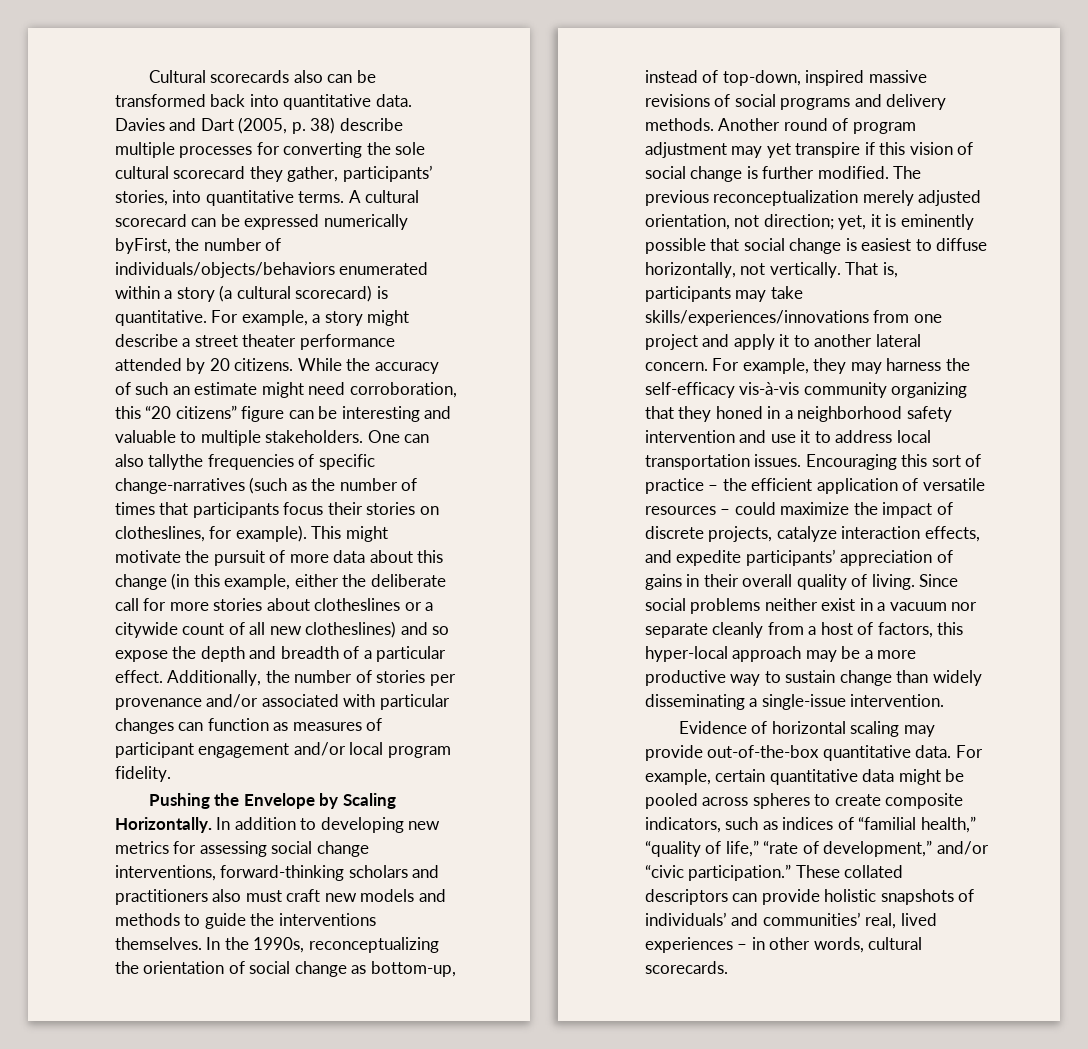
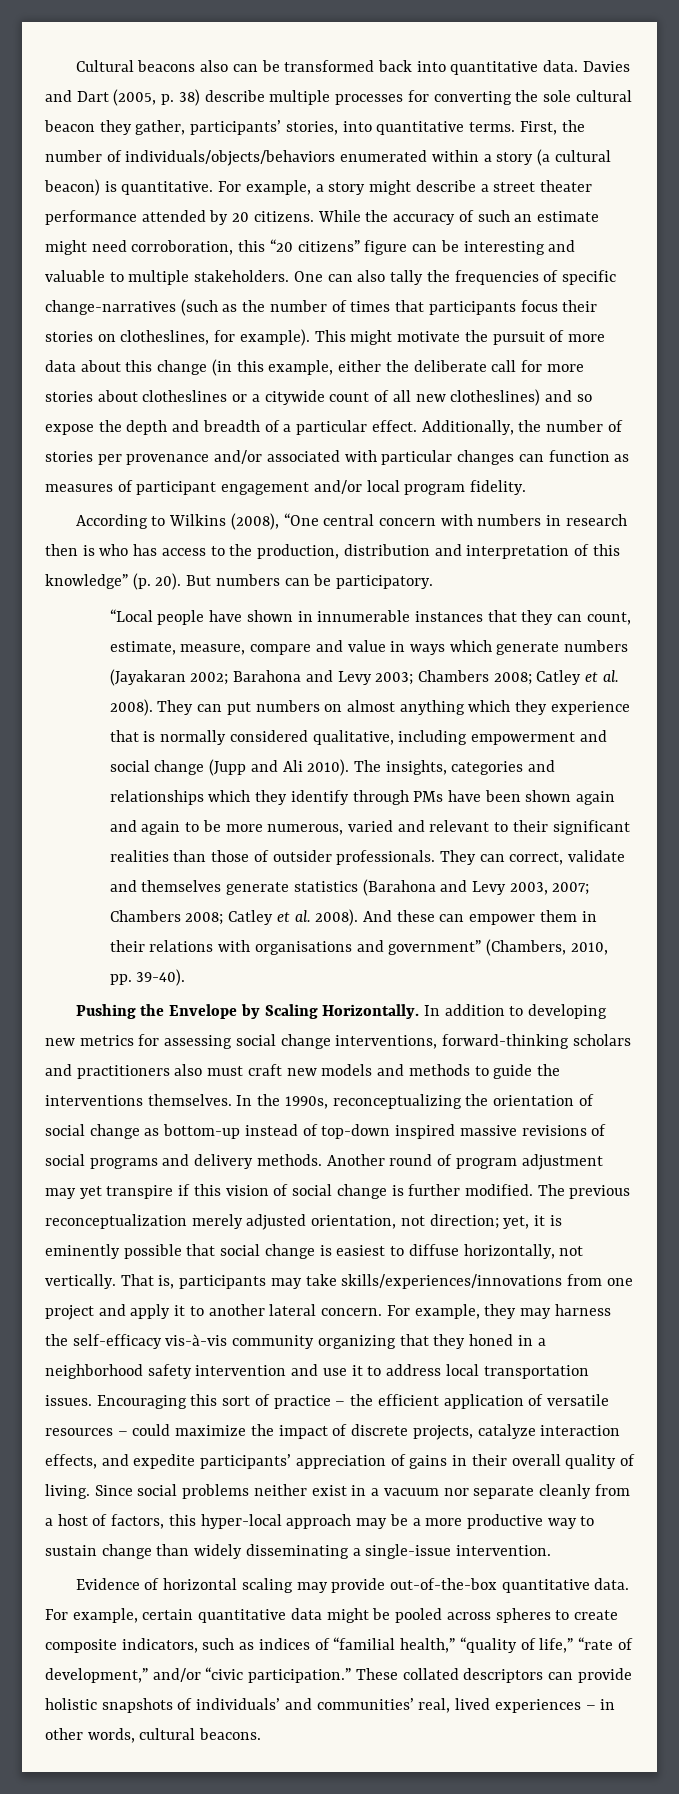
[210,70,290,83] scorecards -> [137,60,196,72] beacons
[173,166,246,179] scorecard -> [44,120,95,132] beacon
[348,190,420,203] [115,214,408,230] [115,238,171,254] A cultural scorecard can be expressed numerically byFirst, -> [519,121,557,135] First,
[295,285,373,302] scorecard) -> [44,179,100,196] beacon)
[148,454,204,470] tallythe -> [390,270,450,285] tally the
(171, 774) none -> [75,513,627,530] [45,544,620,559] [45,573,434,590] [109,609,631,625] [109,640,629,655] [109,669,619,686] [109,699,630,716] [109,730,607,745] [109,759,556,776] [109,790,616,805] [109,820,630,835] [109,850,626,865] [109,879,590,896] [109,909,597,926] [109,939,608,956] [109,969,186,986] // According to Wilkins (2008), “One central concern with numbers in research then is who has access to the production, distribution and interpretation of this knowledge” (p. 20). But numbers can be participatory. // “Local people have shown in innumerable instances that they can count, estimate, measure, compare and value in ways which generate numbers (Jayakaran 2002; Barahona and Levy 2003; Chambers 2008; Catley et al. 2008). They can put numbers on almost anything which they experience that is normally considered qualitative, including empowerment and social change (Jupp and Ali 2010). The insights, categories and relationships which they identify through PMs have been shown again and again to be more numerous, varied and relevant to their significant realities than those of outsider professionals. They can correct, validate and themselves generate statistics (Barahona and Levy 2003, 2007; Chambers 2008; Catley et al. 2008). And these can empower them in their relations with organisations and government” (Chambers, 2010, pp. 39-40).
[370,961,456,977] bottom-up, -> [163,1124,241,1139] bottom-up
[722,70,801,86] top-down, -> [321,1124,391,1139] top-down
[645,961,728,974] scorecards. -> [199,1728,262,1740] beacons.

